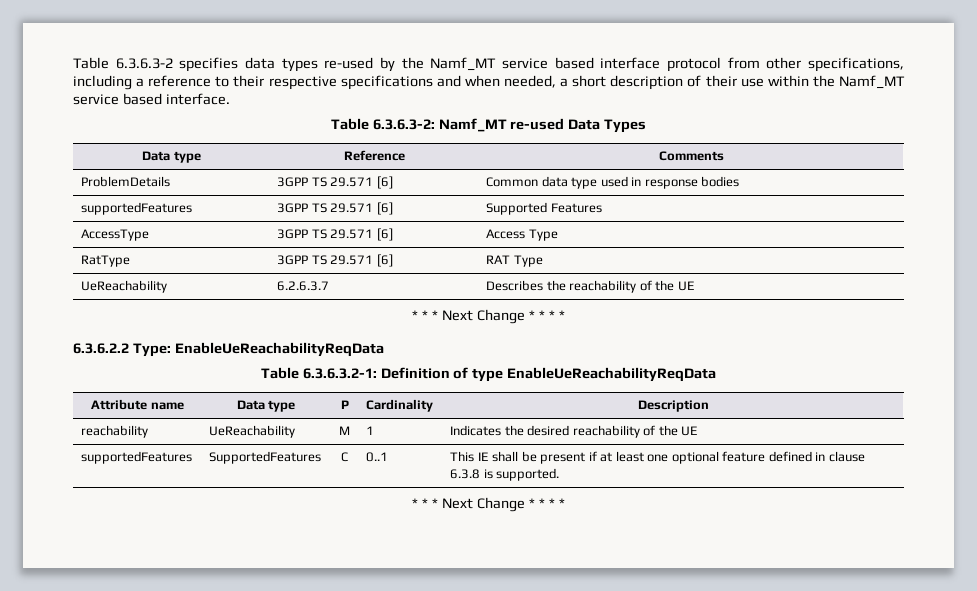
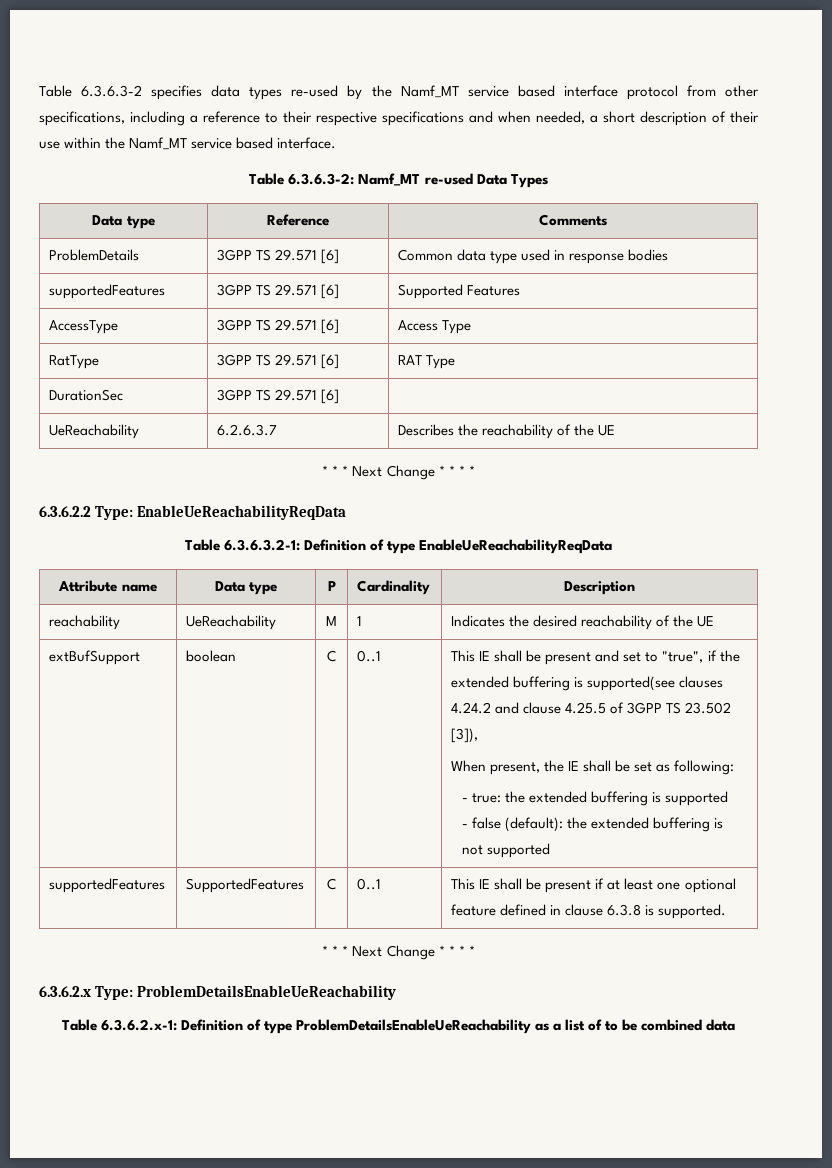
(543, 261) none -> [49,389,124,401] [217,389,340,404] // DurationSec | 3GPP TS 29.571 [6] |
(699, 431) none -> [49,650,141,665] [186,650,237,662] [327,650,336,662] [357,650,382,662] [451,650,740,665] [451,676,724,691] [451,702,732,714] [451,728,479,743] [451,760,735,775] [461,791,729,806] [461,817,724,832] [461,843,550,858] // extBufSupport | boolean | C | 0..1 | This IE shall be present and set to "true", if the extended buffering is supported(see clauses 4.24.2 and clause 4.25.5 of 3GPP TS 23.502 [3]), // When present, the IE shall be set as following: // - true: the extended buffering is supported // - false (default): the extended buffering is not supported
(565, 503) none -> [39,985,396,1000] [61,1019,736,1034] // 6.3.6.2.x Type: ProblemDetailsEnableUeReachability // Table 6.3.6.2.x-1: Definition of type ProblemDetailsEnableUeReachability as a list of to be combined data

